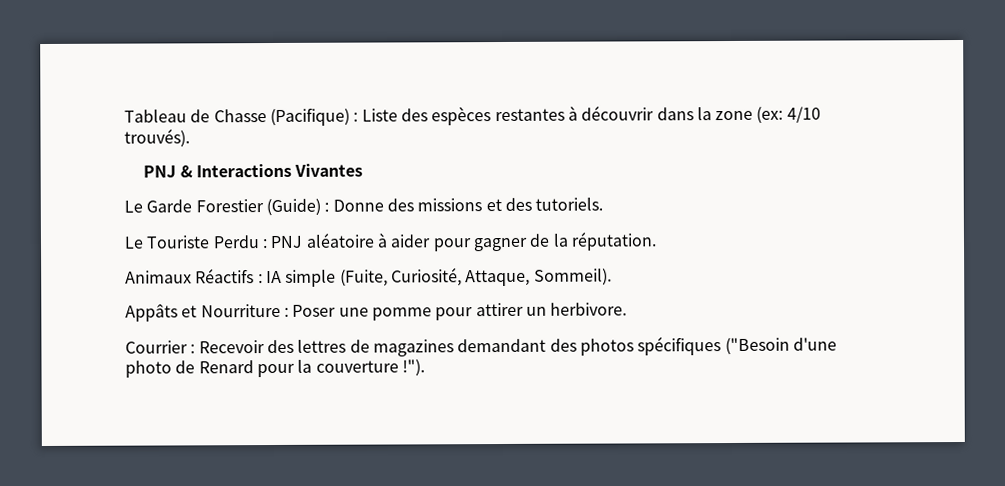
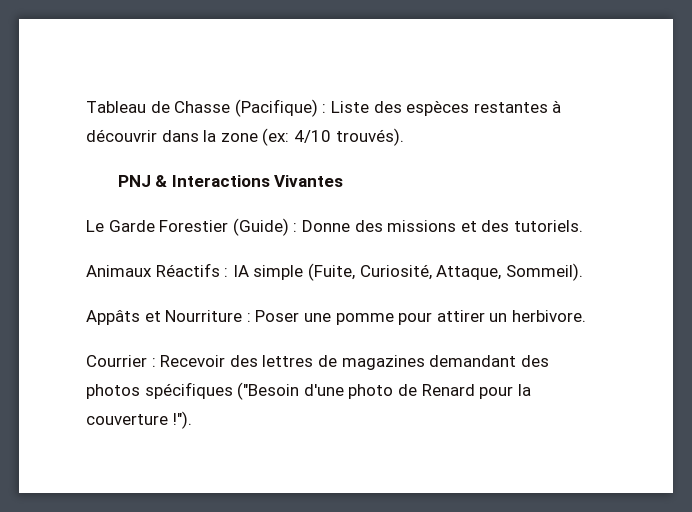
[124,231,657,252] // Le Touriste Perdu : PNJ aléatoire à aider pour gagner de la réputation. -> (583, 226) none

